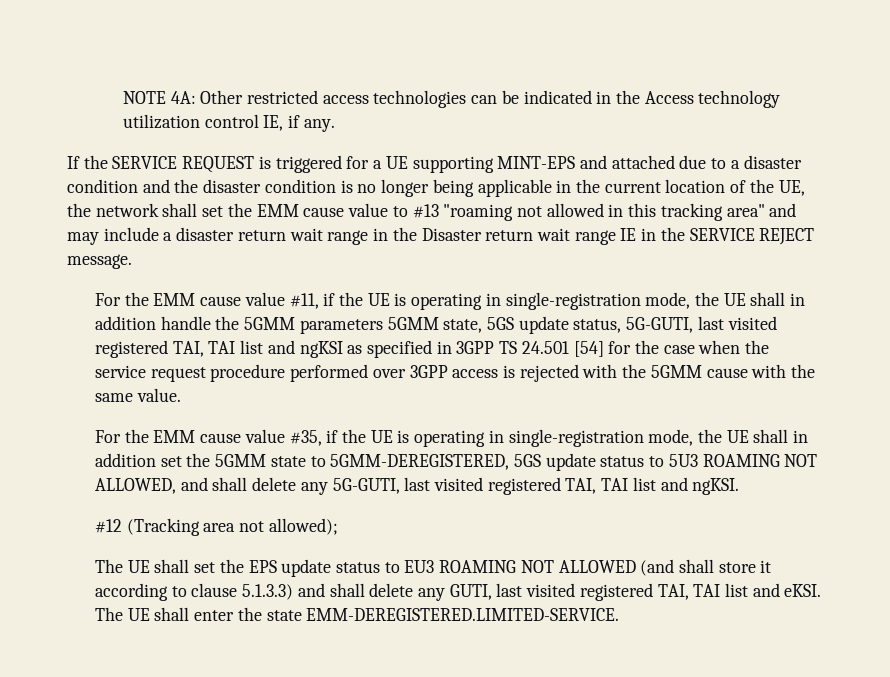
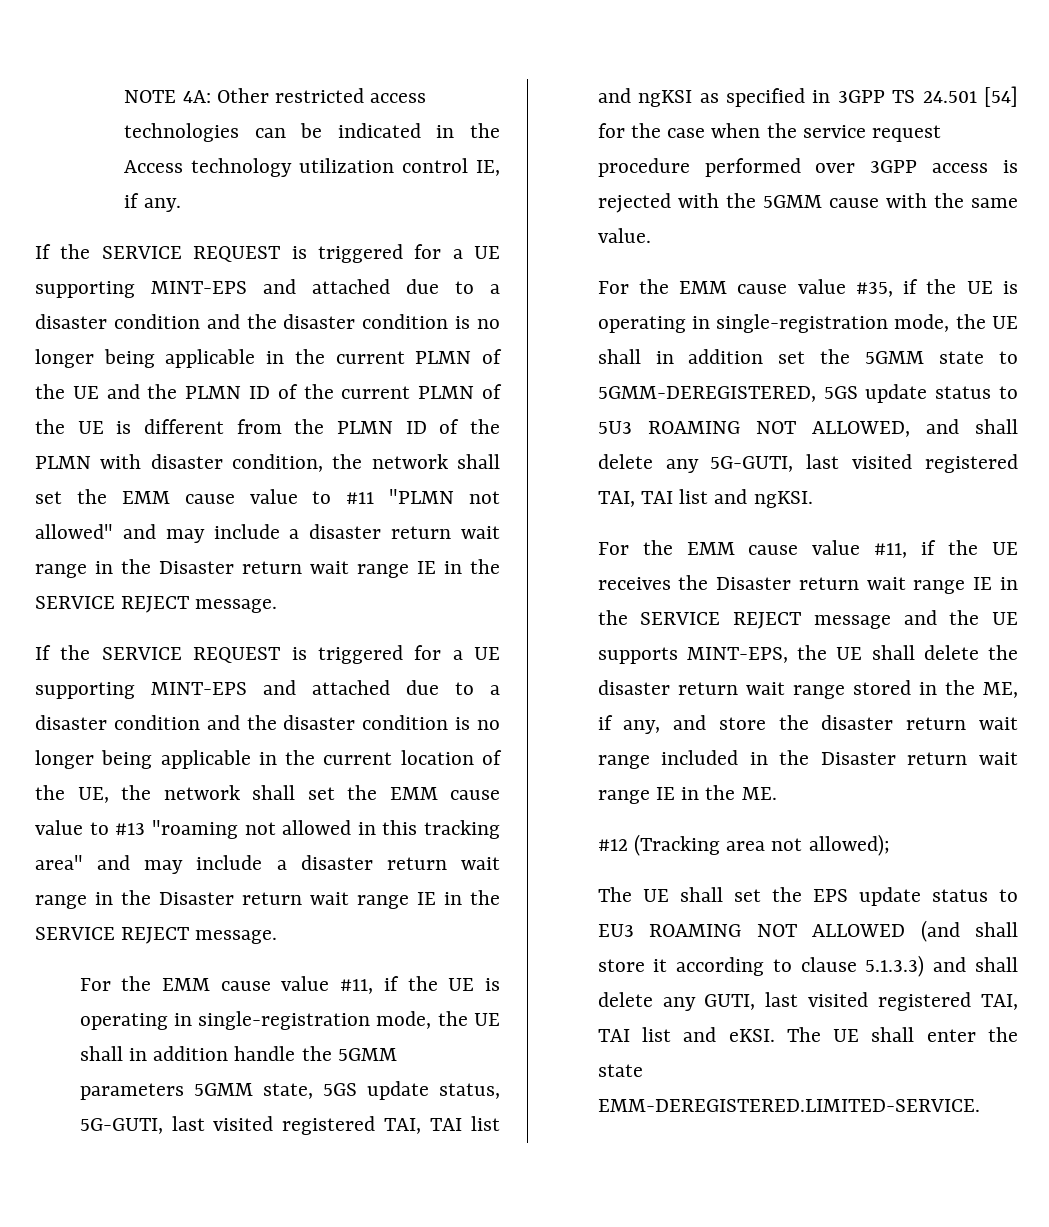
(335, 125) none -> [35,244,500,263] [35,279,500,298] [35,314,500,329] [35,349,502,368] [35,384,503,399] [35,419,501,434] [35,454,500,472] [35,489,500,504] [35,524,500,543] [35,559,500,578] [35,596,278,613] // If the SERVICE REQUEST is triggered for a UE supporting MINT-EPS and attached due to a disaster condition and the disaster condition is no longer being applicable in the current PLMN of the UE and the PLMN ID of the current PLMN of the UE is different from the PLMN ID of the PLMN with disaster condition, the network shall set the EMM cause value to #11 "PLMN not allowed" and may include a disaster return wait range in the Disaster return wait range IE in the SERVICE REJECT message.
(740, 486) none -> [597,540,1019,558] [597,575,1018,594] [597,610,1018,629] [597,645,1018,664] [597,680,1018,699] [597,715,1018,734] [597,750,1018,769] [597,785,777,804] // For the EMM cause value #11, if the UE receives the Disaster return wait range IE in the SERVICE REJECT message and the UE supports MINT-EPS, the UE shall delete the disaster return wait range stored in the ME, if any, and store the disaster return wait range included in the Disaster return wait range IE in the ME.

